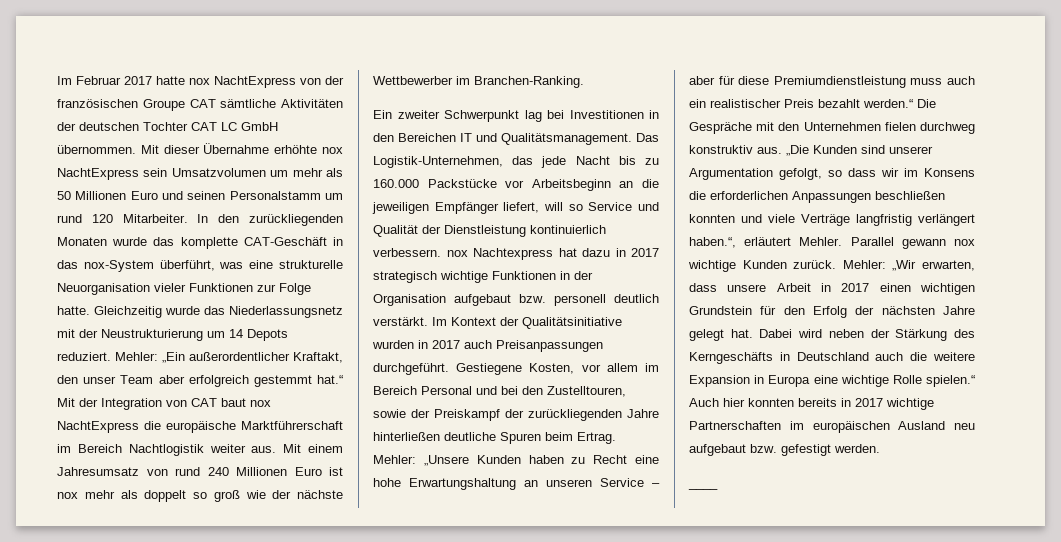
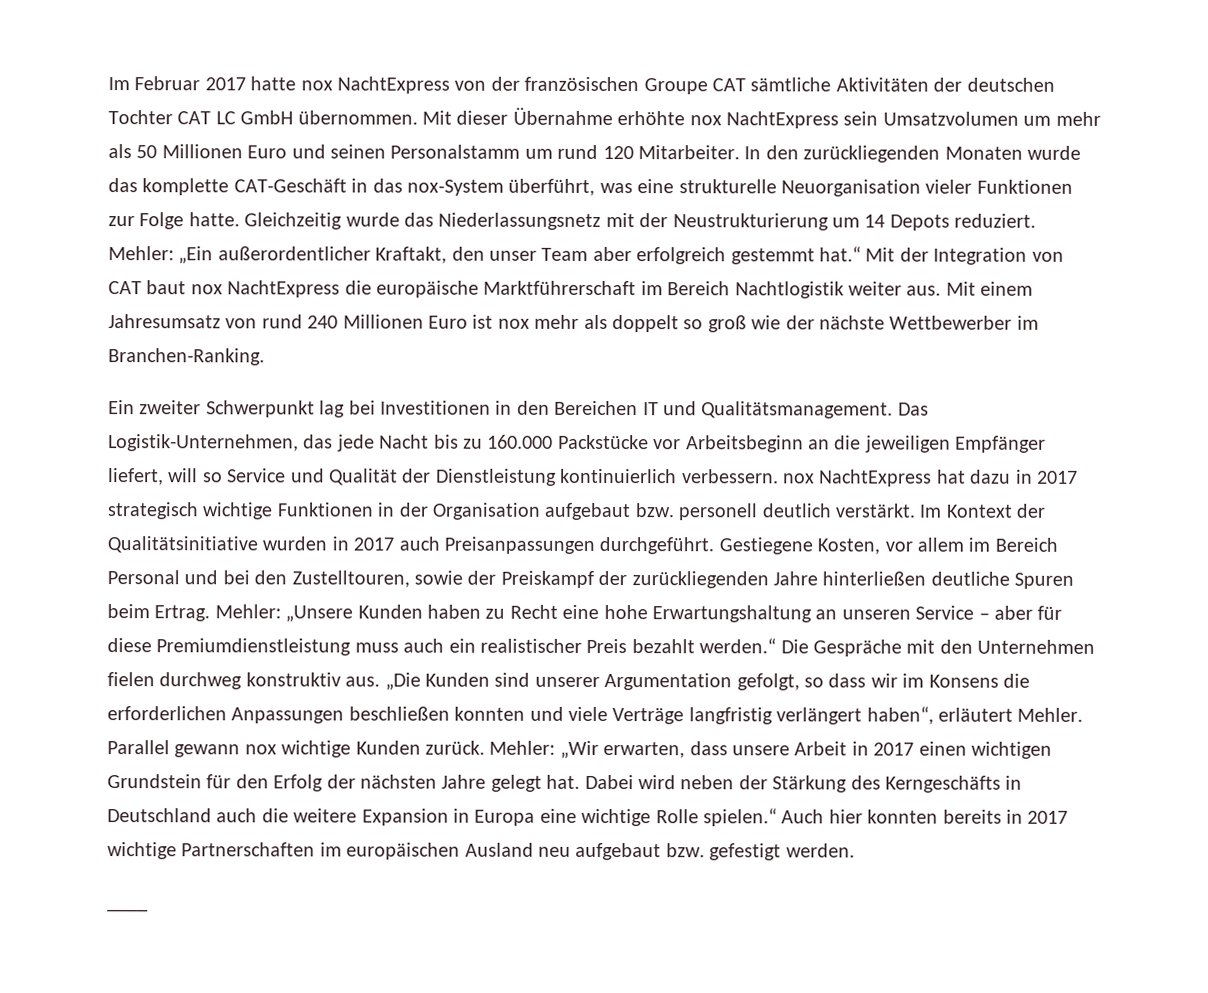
[473,248,553,260] Nachtexpress -> [819,469,933,487] NachtExpress
[689,237,736,248] haben.“, -> [866,706,934,725] haben“,

